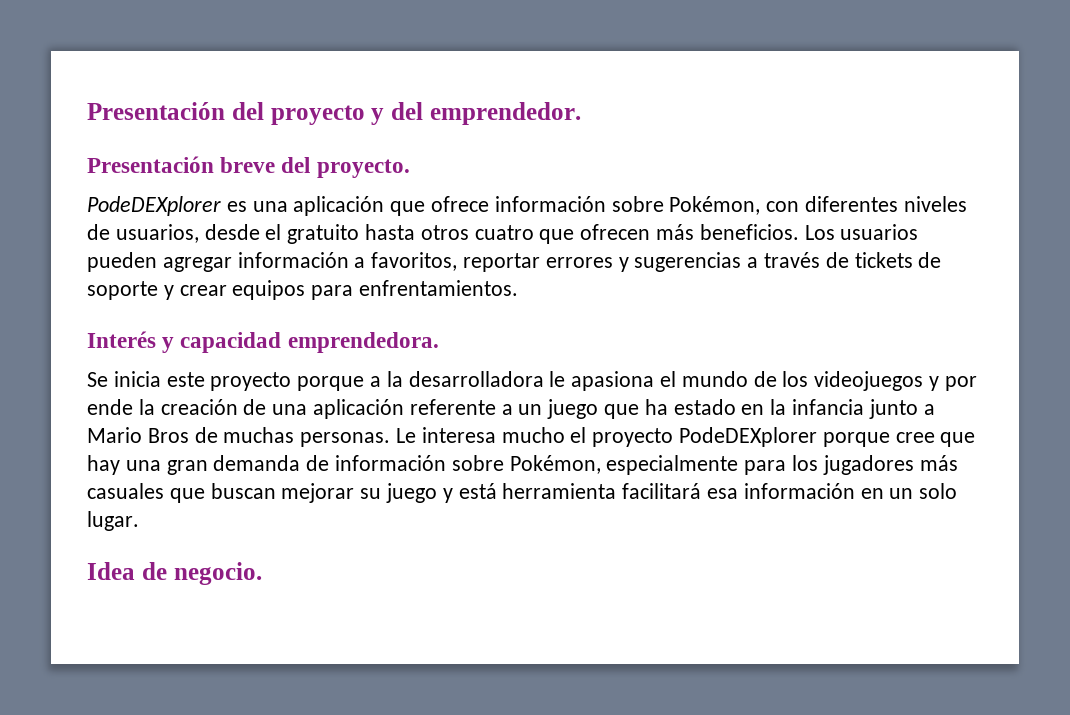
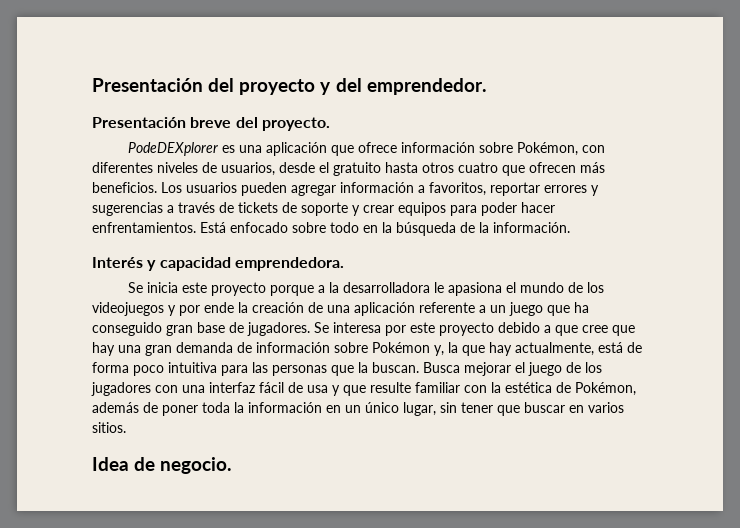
(354, 292) none -> [481,202,555,216] poder hacer
(519, 288) none -> [200,222,570,236] Está enfocado sobre todo en la búsqueda de la información.
[673,399,935,419] [87,427,890,447] estado en la infancia junto a Mario Bros de muchas personas. Le interesa mucho el proyecto PodeDEXplorer porque -> [92,322,578,336] conseguido gran base de jugadores. Se interesa por este proyecto debido a que
[509,455,958,475] [87,483,958,503] [87,511,139,531] Pokémon, especialmente para los jugadores más casuales que buscan mejorar su juego y está herramienta facilitará esa información en un solo lugar. -> [372,342,642,356] [92,362,602,376] [91,382,636,396] [92,402,624,416] [92,422,126,433] Pokémon y, la que hay actualmente, está de forma poco intuitiva para las personas que la buscan. Busca mejorar el juego de los jugadores con una interfaz fácil de usa y que resulte familiar con la estética de Pokémon, además de poner toda la información en un único lugar, sin tener que buscar en varios sitios.

